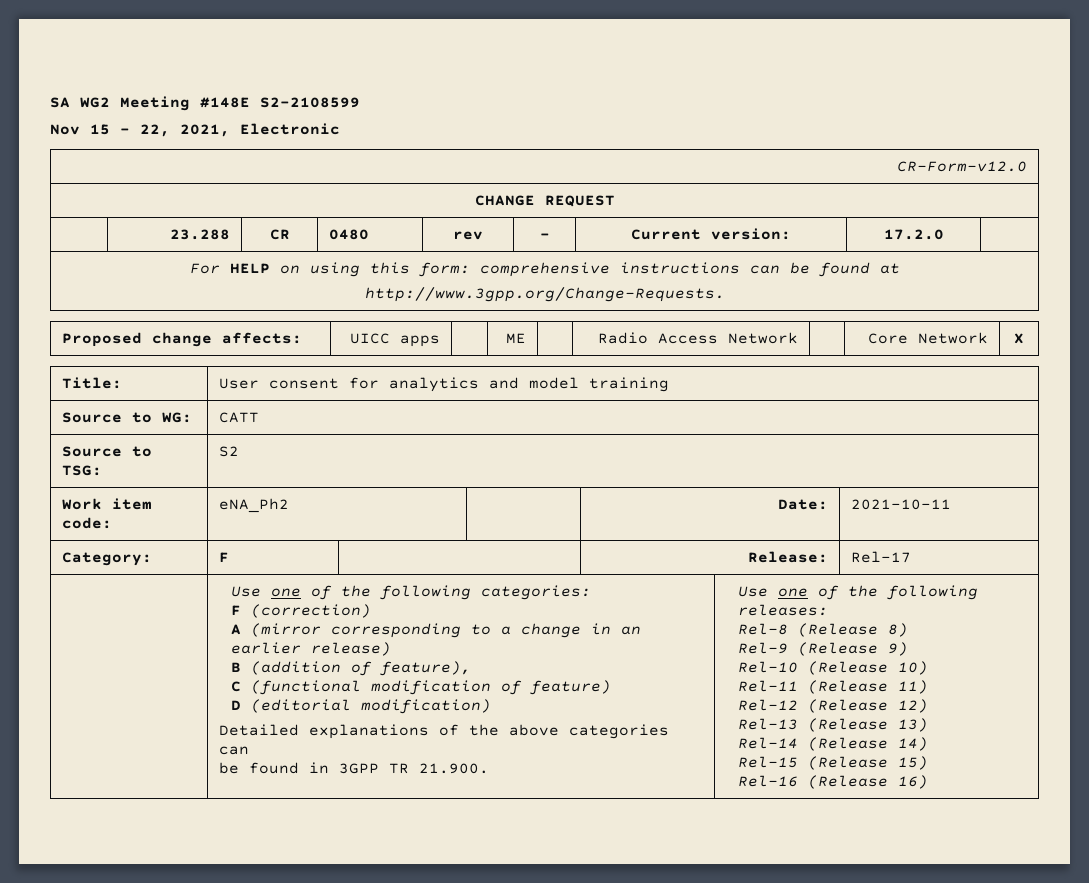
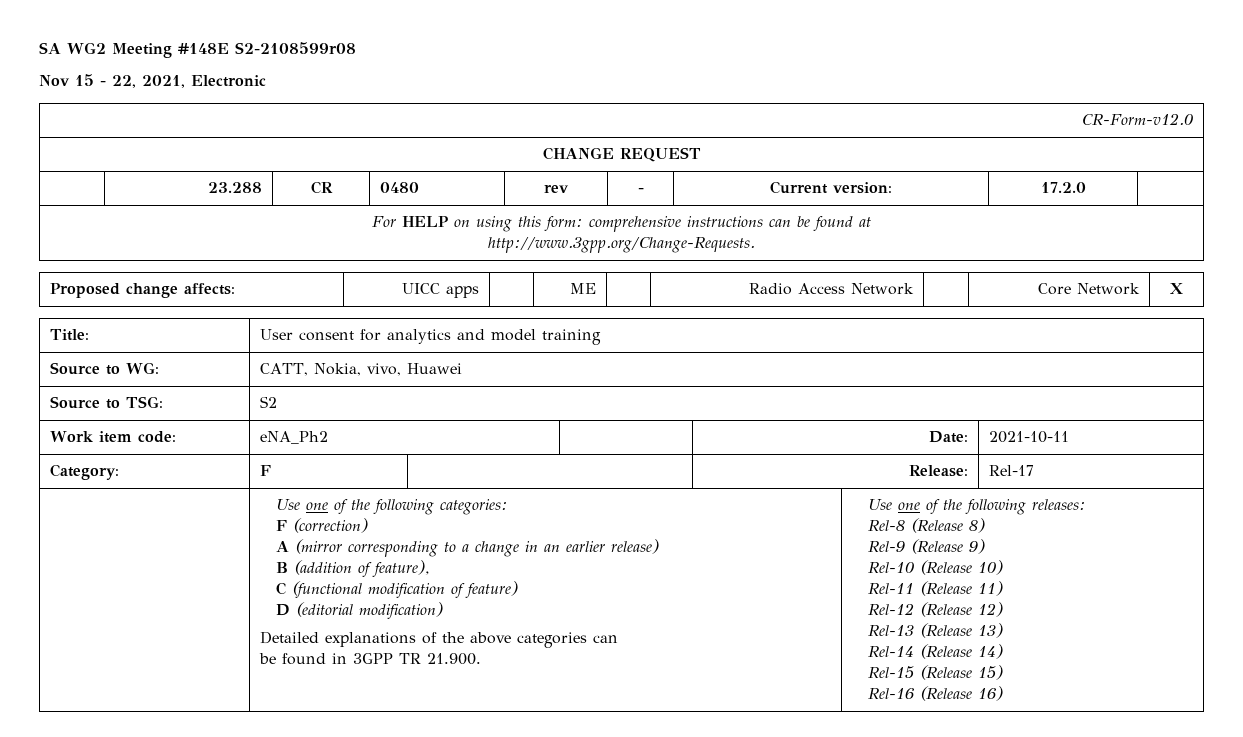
[260,97,360,108] S2-2108599 -> [235,42,356,54] S2-2108599r08
[219,412,260,423] CATT -> [260,363,463,376] CATT, Nokia, vivo, Huawei

